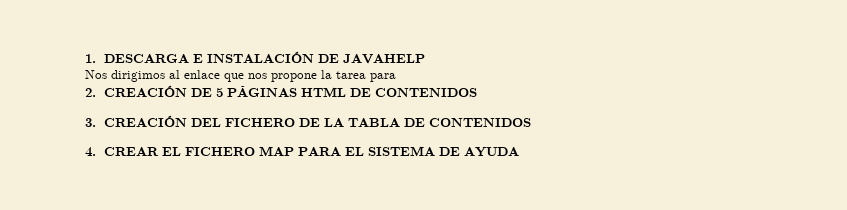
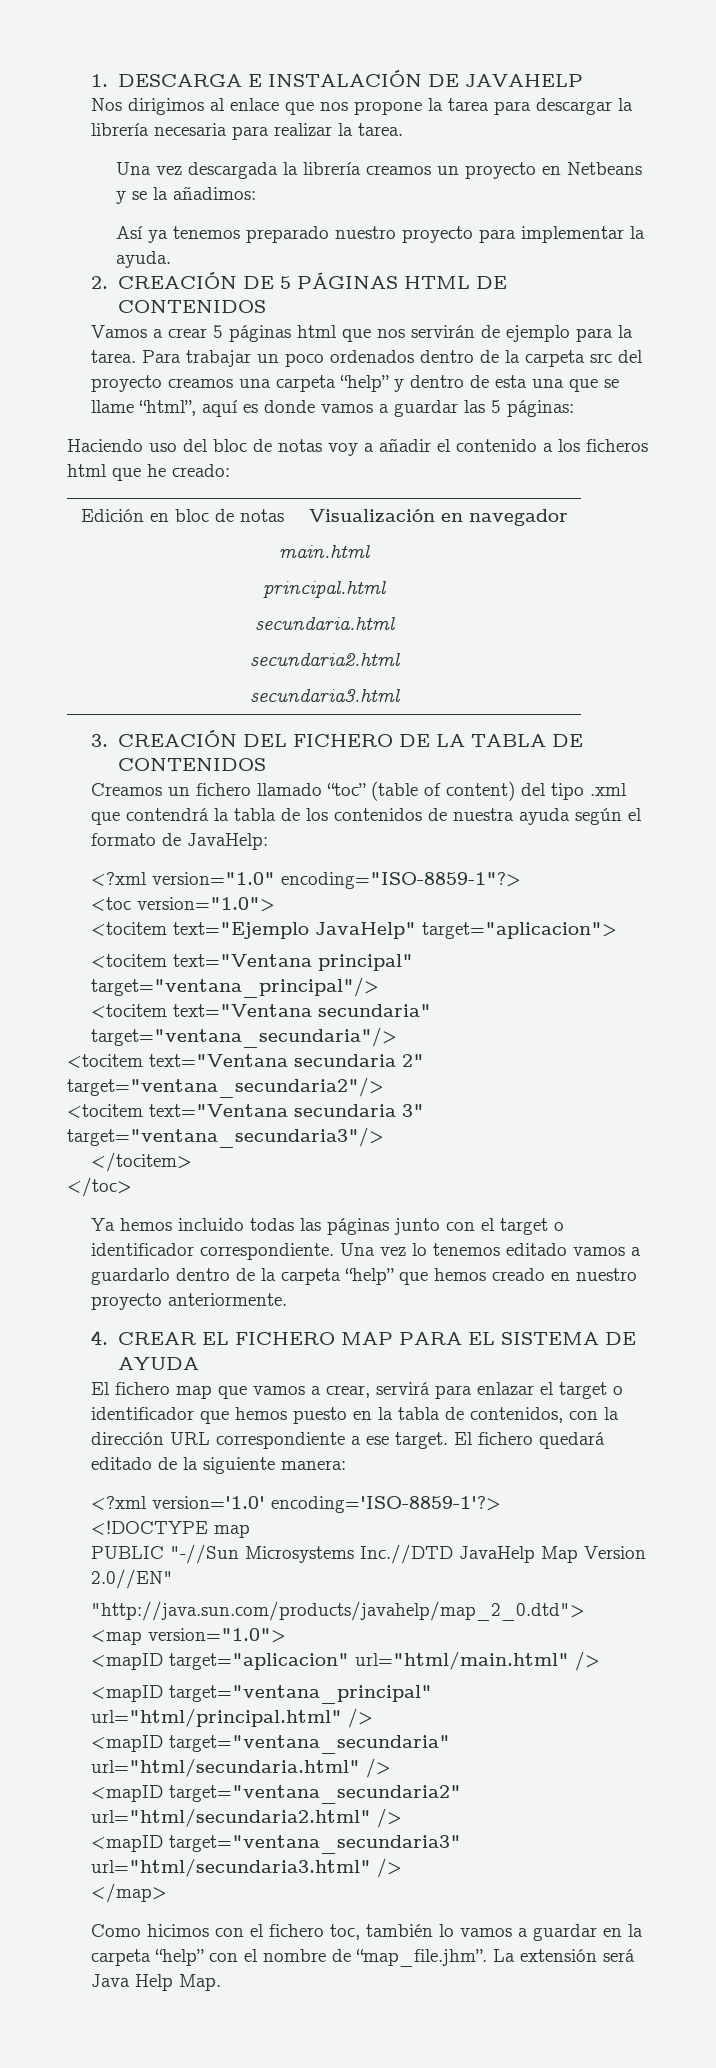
(397, 77) none -> [536,98,634,115] [91,123,404,140] [115,162,642,179] [115,186,256,204] [115,226,645,243] [115,251,171,268] descargar la librería necesaria para realizar la tarea. // Una vez descargada la librería creamos un proyecto en Netbeans y se la añadimos: // Así ya tenemos preparado nuestro proyecto para implementar la ayuda.
(477, 92) none -> [91,325,634,342] [91,350,644,367] [91,375,620,392] [91,400,575,417] [67,438,648,456] [67,464,230,481] [80,509,284,522] [309,509,568,526] [279,545,370,558] [263,581,386,598] [254,617,395,630] [249,653,400,666] [249,689,400,702] // Vamos a crear 5 páginas html que nos servirán de ejemplo para la tarea. Para trabajar un poco ordenados dentro de la carpeta src del proyecto creamos una carpeta “help” y dentro de esta una que se llame “html”, aquí es donde vamos a guardar las 5 páginas: // Haciendo uso del bloc de notas voy a añadir el contenido a los ficheros html que he creado: // Edición en bloc de notas | Visualización en navegador // main.html // principal.html // secundaria.html // secundaria2.html // secundaria3.html
(531, 122) none -> [91,781,628,801] [91,808,643,825] [91,833,269,850] [91,872,522,889] [91,897,276,912] [91,922,618,939] [91,954,414,971] [91,977,380,998] [91,1004,432,1018] [91,1027,398,1048] [67,1054,424,1068] [67,1077,384,1098] [67,1104,424,1118] [67,1127,384,1148] [91,1152,193,1172] [67,1177,132,1197] [91,1218,565,1235] [91,1243,642,1260] [91,1268,638,1285] [91,1293,288,1310] // Creamos un fichero llamado “toc” (table of content) del tipo .xml que contendrá la tabla de los contenidos de nuestra ayuda según el formato de JavaHelp: // <?xml version="1.0" encoding="ISO-8859-1"?> // <toc version="1.0"> // <tocitem text="Ejemplo JavaHelp" target="aplicacion"> // <tocitem text="Ventana principal" target="ventana_principal"/> // <tocitem text="Ventana secundaria" target="ventana_secundaria"/> // <tocitem text="Ventana secundaria 2" target="ventana_secundaria2"/> // <tocitem text="Ventana secundaria 3" target="ventana_secundaria3"/> // </tocitem> // </toc> // Ya hemos incluido todas las páginas junto con el target o identificador correspondiente. Una vez lo tenemos editado vamos a guardarlo dentro de la carpeta “help” que hemos creado en nuestro proyecto anteriormente.
(519, 152) none -> [91,1382,624,1399] [91,1407,620,1424] [91,1432,606,1449] [91,1457,347,1474] [91,1496,502,1513] [91,1520,251,1538] [91,1544,647,1564] [91,1569,174,1589] [91,1601,586,1621] [91,1628,287,1645] [91,1651,601,1671] [91,1685,433,1704] [91,1708,374,1728] [91,1735,451,1754] [91,1758,392,1778] [91,1785,462,1804] [91,1808,403,1828] [91,1835,462,1854] [91,1858,403,1878] [91,1883,168,1903] [91,1924,644,1941] [91,1949,636,1967] [91,1974,222,1991] // El fichero map que vamos a crear, servirá para enlazar el target o identificador que hemos puesto en la tabla de contenidos, con la dirección URL correspondiente a ese target. El fichero quedará editado de la siguiente manera: // <?xml version='1.0' encoding='ISO-8859-1'?> // <!DOCTYPE map // PUBLIC "-//Sun Microsystems Inc.//DTD JavaHelp Map Version 2.0//EN" // "http://java.sun.com/products/javahelp/map_2_0.dtd"> // <map version="1.0"> // <mapID target="aplicacion" url="html/main.html" /> // <mapID target="ventana_principal" url="html/principal.html" /> // <mapID target="ventana_secundaria" url="html/secundaria.html" /> // <mapID target="ventana_secundaria2" url="html/secundaria2.html" /> // <mapID target="ventana_secundaria3" url="html/secundaria3.html" /> // </map> // Como hicimos con el fichero toc, también lo vamos a guardar en la carpeta “help” con el nombre de “map_file.jhm”. La extensión será Java Help Map.

